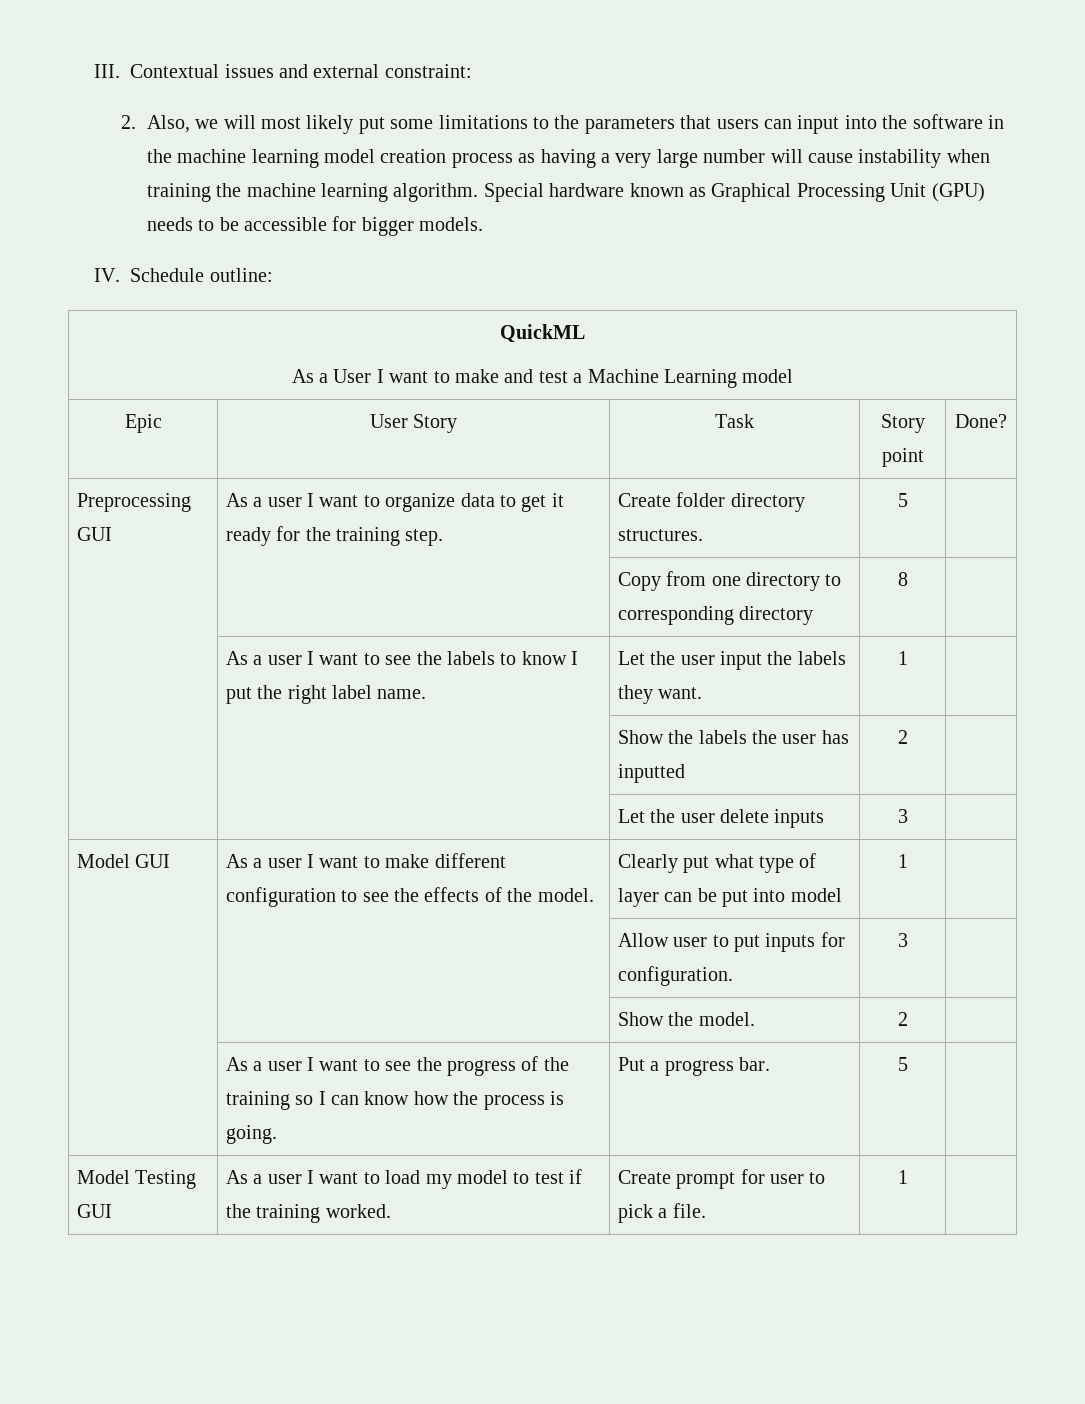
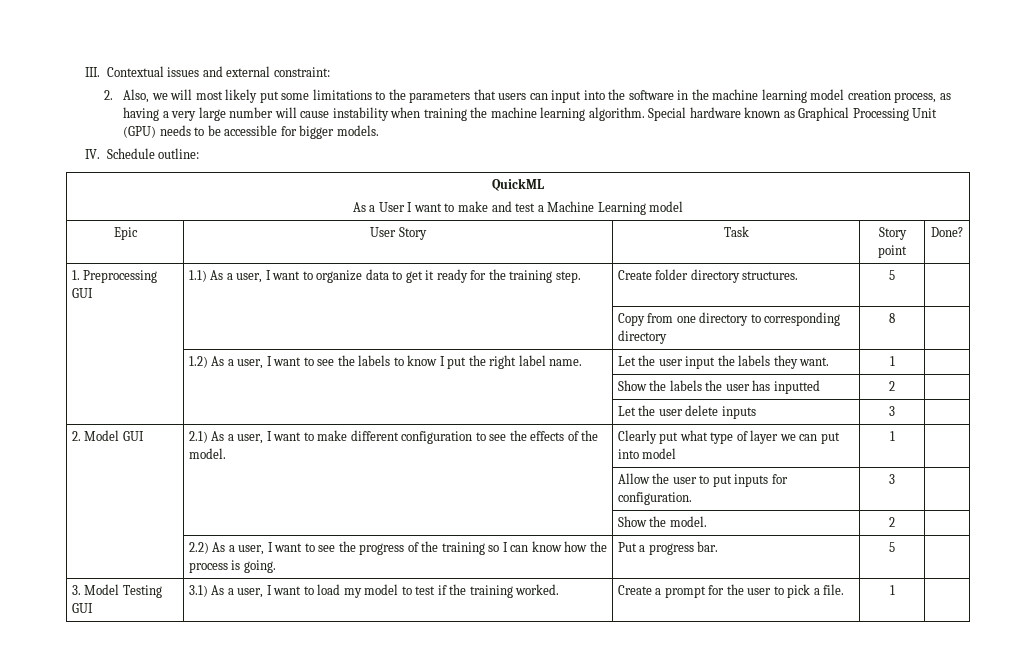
[451,153,513,168] process -> [894,92,937,103] process,
(1007, 421) none -> [71,270,80,280] 1.
[225,493,302,507] As a user -> [188,270,263,283] 1.1) As a user,
[225,651,302,665] As a user -> [188,356,264,369] 1.2) As a user,
(908, 816) none -> [71,431,81,441] 2.
[225,854,302,868] As a user -> [188,431,264,444] 2.1) As a user,
[664,888,717,902] can be -> [779,434,818,441] we can
(669, 940) none -> [652,473,670,484] the
[225,1057,302,1071] As a user -> [188,542,265,555] 2.2) As a user,
(908, 1064) none -> [71,585,81,595] 3.
[225,1170,302,1184] As a user -> [188,585,264,598] 3.1) As a user,
(671, 1177) none -> [655,588,662,595] a
(765, 1176) none -> [726,584,744,595] the

